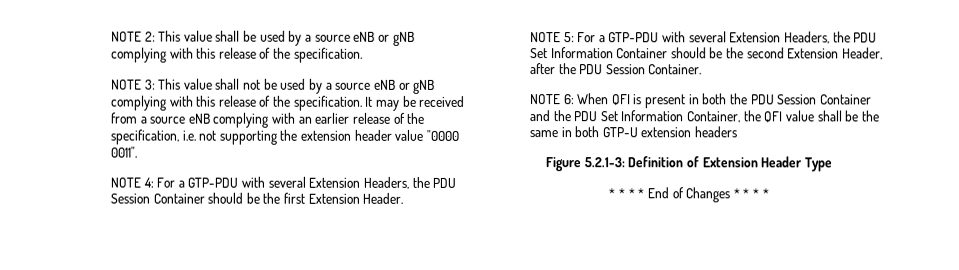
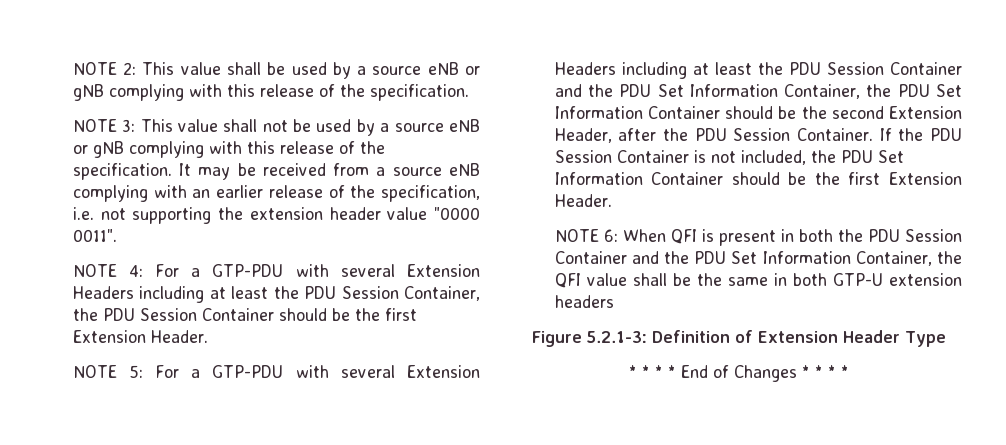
[363,176,410,189] Headers, -> [72,286,481,303] Headers including at least the PDU Session Container,
[784,31,831,44] Headers, -> [554,62,962,79] [554,84,861,99] Headers including at least the PDU Session Container and the PDU Set Information Container,
(703, 69) none -> [879,128,963,141] [554,150,904,165] [554,172,962,185] [554,194,612,207] If the PDU Session Container is not included, the PDU Set Information Container should be the first Extension Header.

